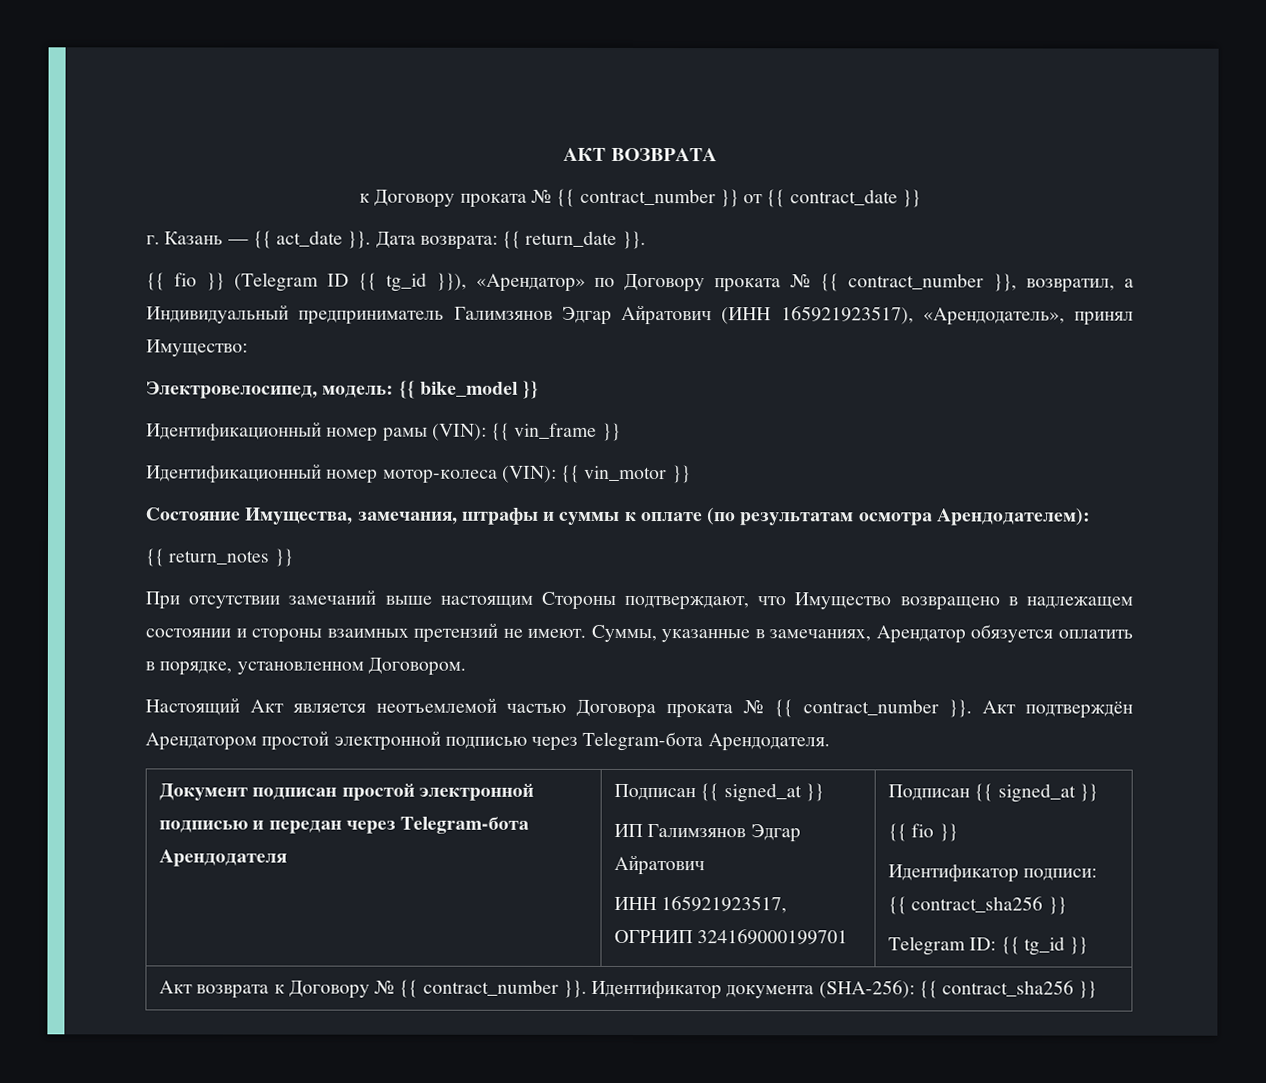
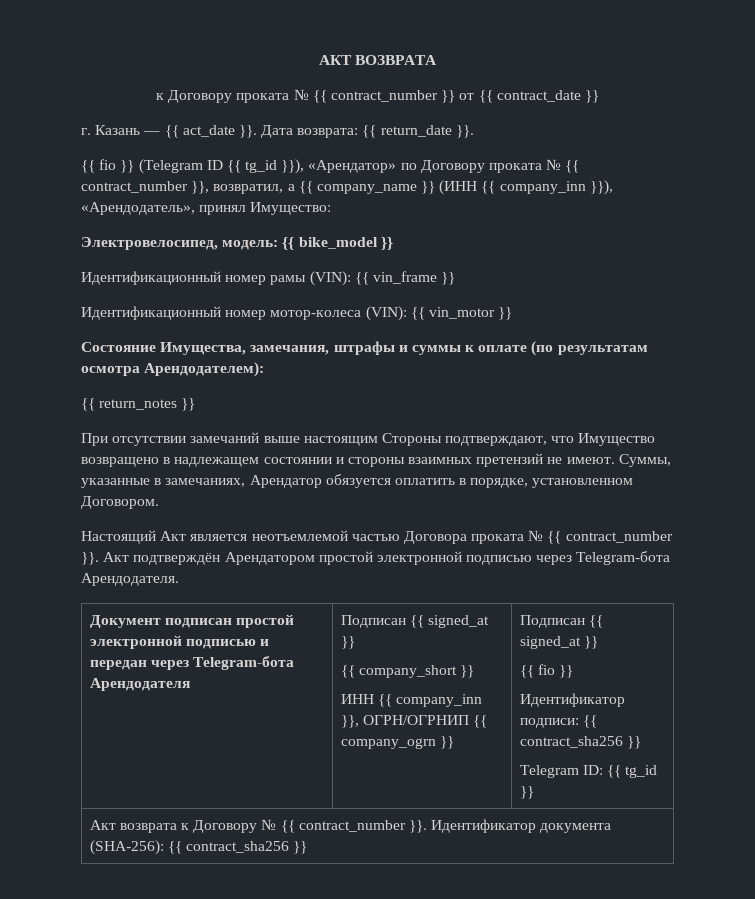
[146,304,914,326] Индивидуальный предприниматель Галимзянов Эдгар Айратович (ИНН 165921923517), -> [298,180,613,195] {{ company_name }} (ИНН {{ company_inn }}),
[613,823,801,843] [613,854,705,876] [613,896,788,914] [613,929,849,945] ИП Галимзянов Эдгар Айратович // ИНН 165921923517, ОГРНИП 324169000199701 -> [340,665,474,678] [340,694,482,707] [340,715,487,728] [340,736,454,749] {{ company_short }} // ИНН {{ company_inn }}, ОГРН/ОГРНИП {{ company_ogrn }}

